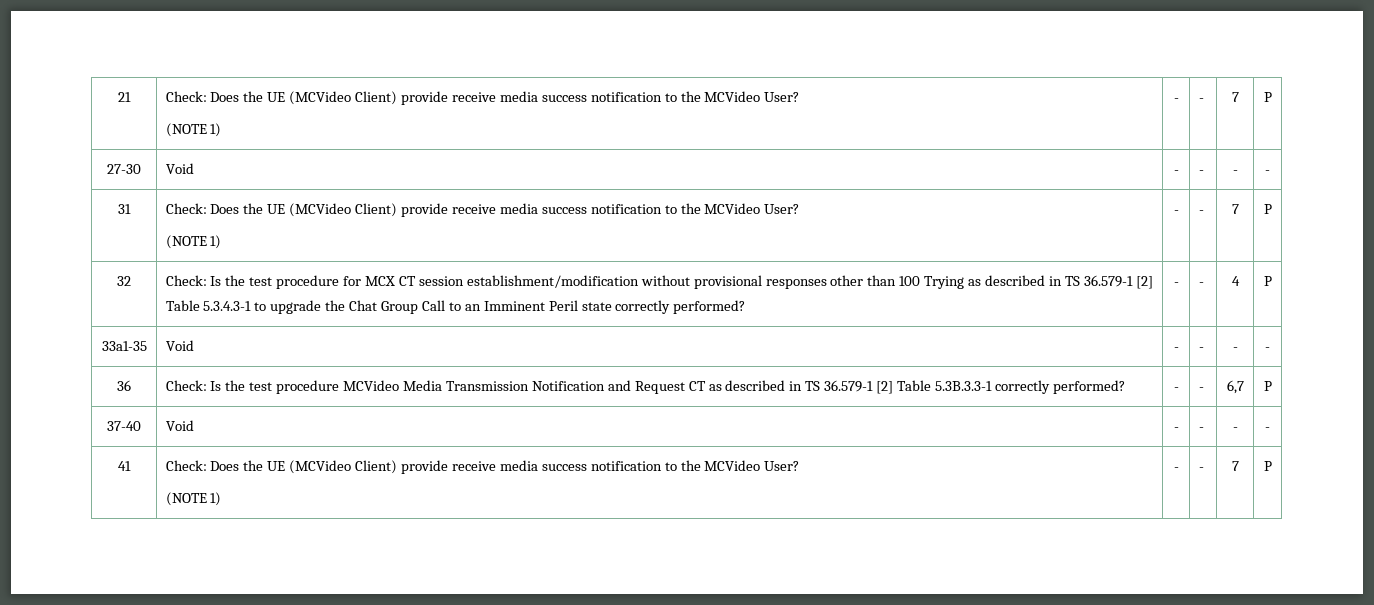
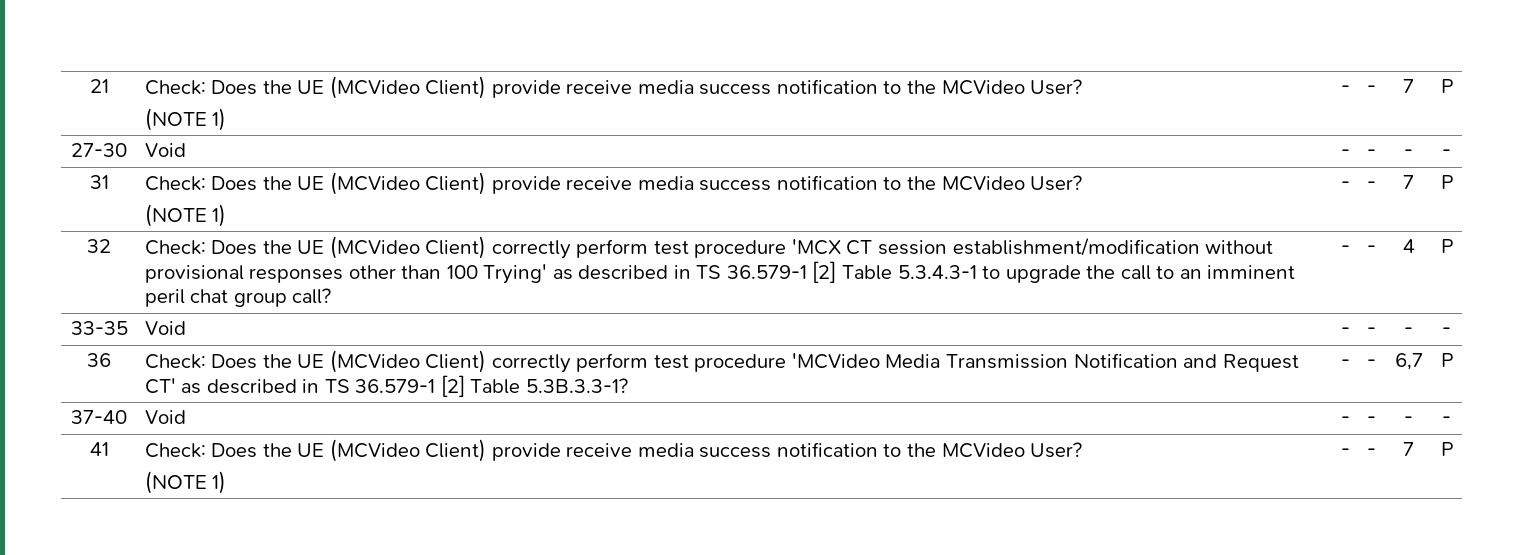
[210,275,396,289] Is the test procedure for MCX -> [211,236,841,259] Does the UE (MCVideo Client) correctly perform test procedure 'MCX
[924,276,965,289] Trying -> [483,264,548,284] Trying'
[349,300,746,314] Chat Group Call to an Imminent Peril state correctly performed? -> [1120,265,1296,280] [144,288,332,307] call to an imminent peril chat group call?
[101,341,147,351] 33a1-35 -> [70,321,128,335] 33-35
[210,380,400,394] Is the test procedure MCVideo -> [211,350,880,373] Does the UE (MCVideo Client) correctly perform test procedure 'MCVideo
[688,380,1125,394] CT as described in TS 36.579-1 [2] Table 5.3B.3.3-1 correctly performed? -> [144,375,628,397] CT' as described in TS 36.579-1 [2] Table 5.3B.3.3-1?

